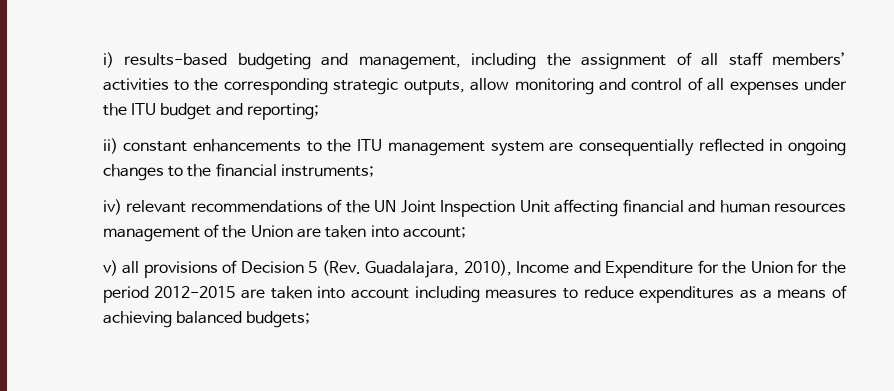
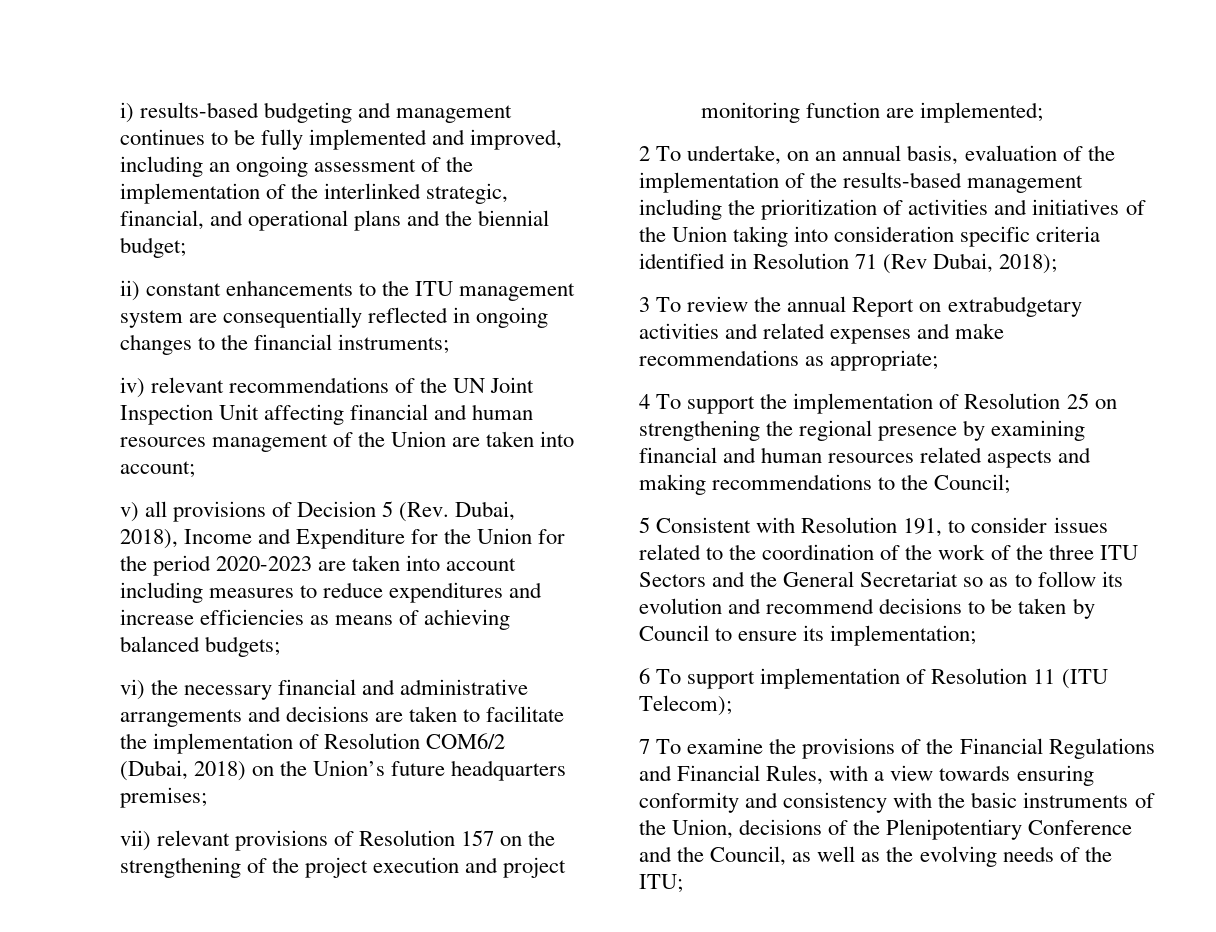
[358,52,846,70] [102,77,848,95] [102,103,319,120] management, including the assignment of all staff members’ activities to the corresponding strategic outputs, allow monitoring and control of all expenses under the ITU budget and reporting; -> [395,105,512,123] [119,129,563,150] [119,156,474,177] [119,183,508,204] [119,210,550,231] [119,237,186,258] management continues to be fully implemented and improved, including an ongoing assessment of the implementation of the interlinked strategic, financial, and operational plans and the biennial budget;
[365,260,512,278] Guadalajara, 2010), -> [455,501,516,521] [119,529,178,549] Dubai, 2018),
[154,286,236,298] 2012-2015 -> [215,556,312,571] 2020-2023
[739,289,772,299] as a -> [509,582,543,598] [119,609,329,625] and increase efficiencies as
(311, 319) none -> [119,679,529,700] [119,706,565,727] [119,733,505,754] [119,760,567,781] [119,787,207,808] [119,830,556,851] [119,857,567,878] [700,102,1043,123] [639,145,1115,165] [639,172,1084,193] [639,199,1146,220] [639,226,1101,247] [639,253,1058,274] [639,296,1082,317] [639,323,1005,344] [639,350,939,371] [639,393,1117,414] [639,420,1086,441] [639,447,1092,468] [639,474,1011,495] [639,517,1108,537] [639,544,1138,560] [639,571,1123,587] [639,598,1095,619] [639,625,977,646] [639,668,1108,689] [639,695,732,716] [639,738,1155,759] [639,765,1094,786] [639,792,1155,813] [639,819,1133,840] [639,846,1112,867] [639,874,683,893] // vi) the necessary financial and administrative arrangements and decisions are taken to facilitate the implementation of Resolution COM6/2 (Dubai, 2018) on the Union’s future headquarters premises; // vii) relevant provisions of Resolution 157 on the strengthening of the project execution and project monitoring function are implemented; // 2 To undertake, on an annual basis, evaluation of the implementation of the results-based management including the prioritization of activities and initiatives of the Union taking into consideration specific criteria identified in Resolution 71 (Rev Dubai, 2018); // 3 To review the annual Report on extrabudgetary activities and related expenses and make recommendations as appropriate; // 4 To support the implementation of Resolution 25 on strengthening the regional presence by examining financial and human resources related aspects and making recommendations to the Council; // 5 Consistent with Resolution 191, to consider issues related to the coordination of the work of the three ITU Sectors and the General Secretariat so as to follow its evolution and recommend decisions to be taken by Council to ensure its implementation; // 6 To support implementation of Resolution 11 (ITU Telecom); // 7 To examine the provisions of the Financial Regulations and Financial Rules, with a view towards ensuring conformity and consistency with the basic instruments of the Union, decisions of the Plenipotentiary Conference and the Council, as well as the evolving needs of the ITU;

